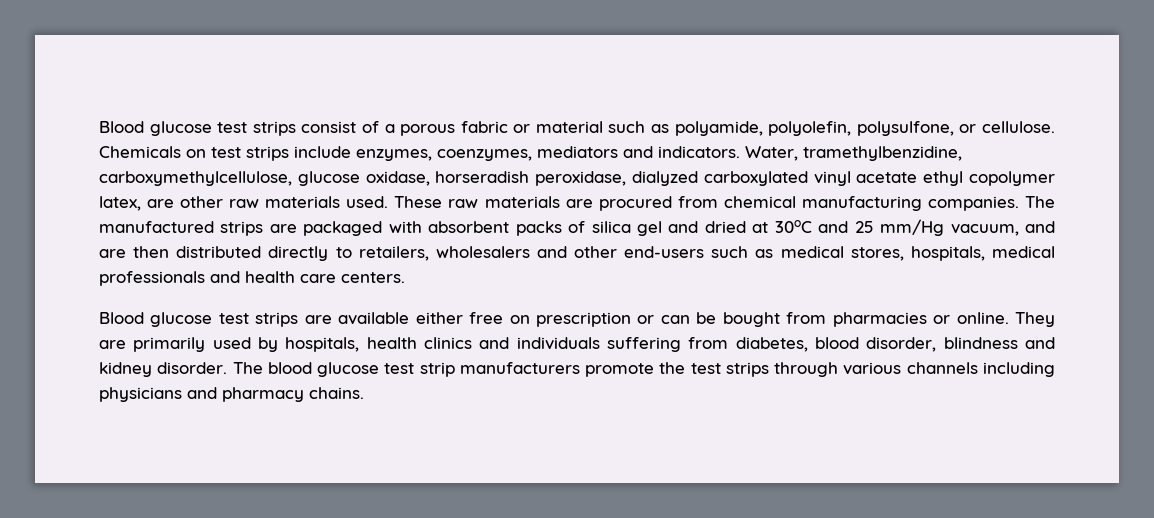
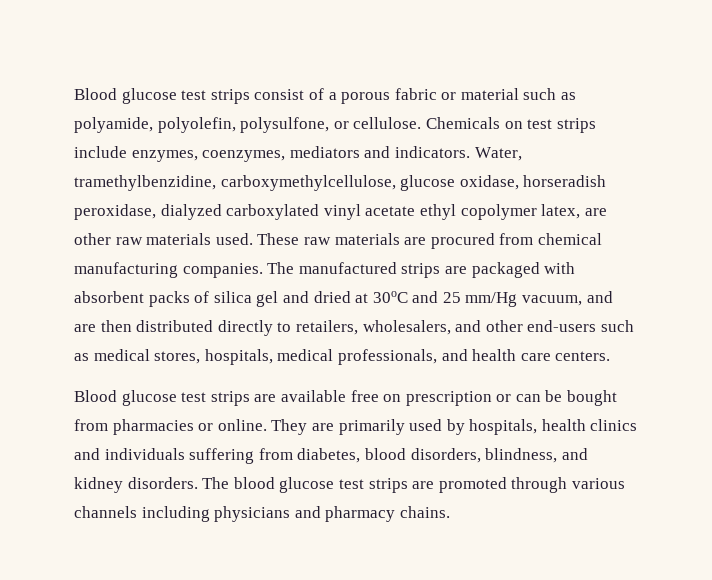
[435,246,530,258] wholesalers -> [362,320,451,335] wholesalers,
[99,271,205,286] professionals -> [337,349,437,365] professionals,
[415,312,463,324] either -> (346, 396) none
[866,337,1018,352] disorder, blindness -> [410,448,558,463] disorders, blindness,
[157,362,228,374] disorder. -> [127,477,198,489] disorders.
[419,362,769,377] strip manufacturers promote the test strips -> [368,477,507,493] strips are promoted

